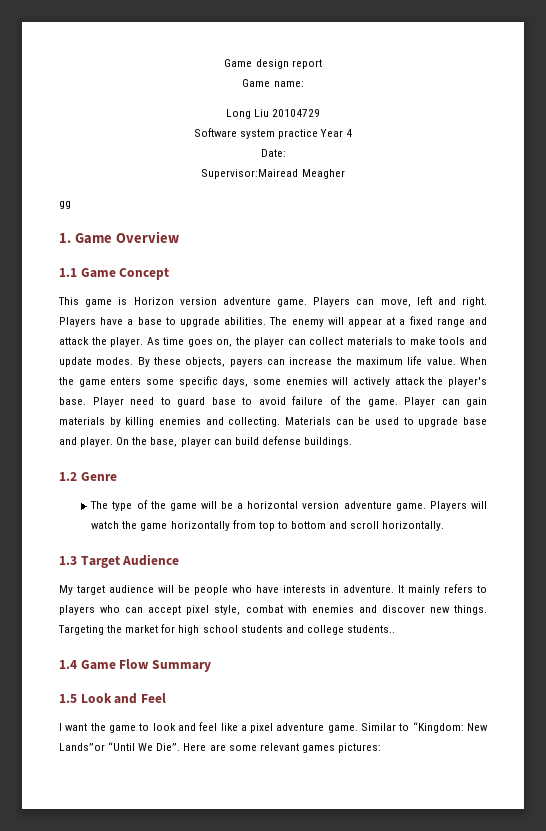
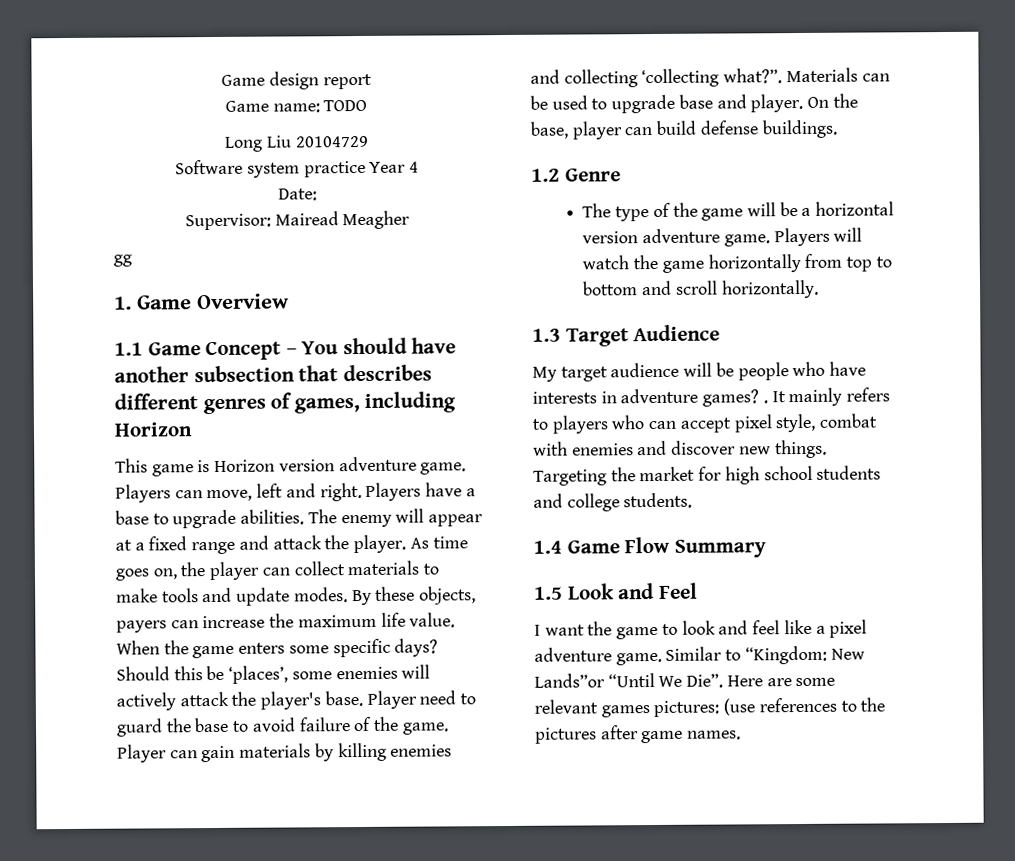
(304, 84) none -> [323,99,368,112] TODO
[201,169,299,179] Supervisor:Mairead -> [184,211,339,231] Supervisor: Mairead
(170, 273) none -> [285,337,457,355] [114,364,432,383] [114,391,457,415] [114,422,193,437] – You should have another subsection that describes different genres of games, including Horizon
[222,377,249,387] days, -> [394,638,439,657] [116,665,289,684] days? Should this be ‘places’,
(205, 402) none -> [165,718,192,733] the
[228,417,281,427] collecting. -> [563,68,783,88] collecting ‘collecting what?”.
[343,585,394,593] adventure. -> [620,388,768,407] adventure games? .
[346,625,395,633] students.. -> [623,492,693,509] students.
(381, 748) none -> [723,697,886,716] [535,725,742,744] (use references to the pictures after game names.

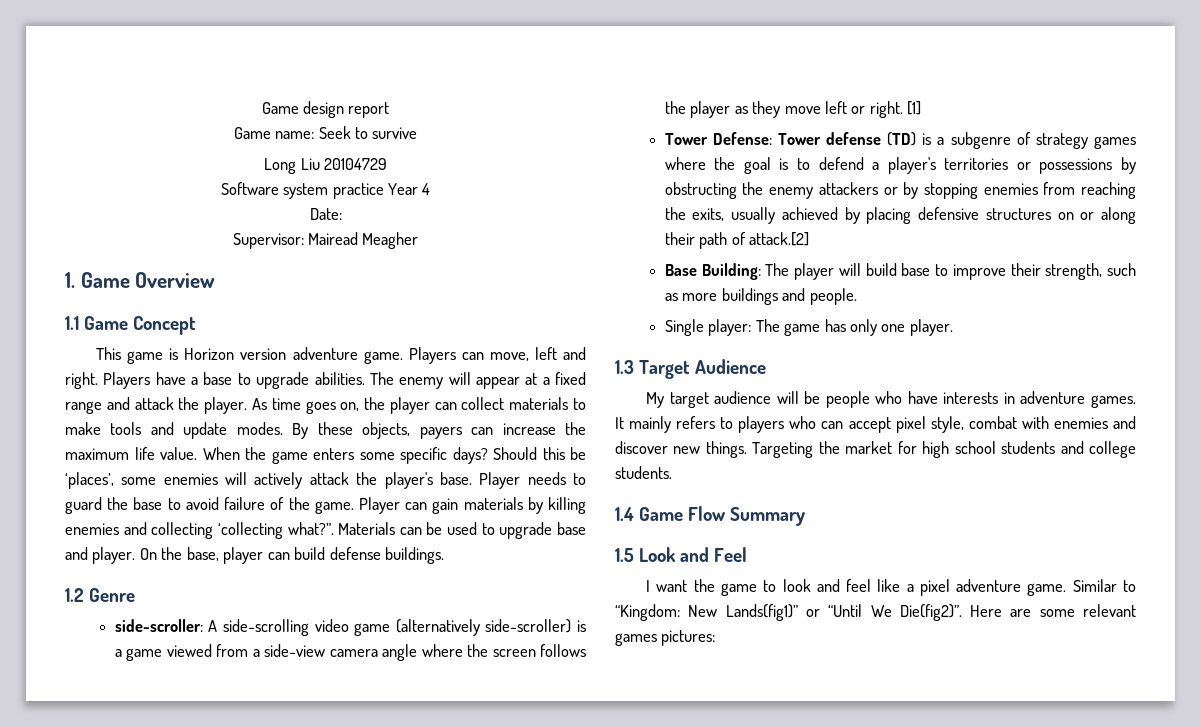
[323,99,368,112] TODO -> [318,126,418,139] Seek to survive
[113,254,132,267] // gg -> (419, 240) none
[285,337,457,355] [114,364,432,383] [114,391,457,415] [114,422,193,437] – You should have another subsection that describes different genres of games, including Horizon -> (197, 325) none
[419,690,457,705] need -> [527,472,566,485] needs
[582,201,895,222] [582,227,863,247] [582,253,892,273] [582,279,819,299] The type of the game will be a horizontal version adventure game. Players will watch the game horizontally from top to bottom and scroll horizontally. -> [114,619,586,636] [114,644,586,661] [664,101,922,118] [664,132,1136,149] [664,157,1136,174] [664,182,1136,199] [664,207,1136,224] [664,232,810,249] [664,263,1136,280] [664,288,857,305] [664,319,953,336] side-scroller: A side-scrolling video game (alternatively side-scroller) is a game viewed from a side-view camera angle where the screen follows the player as they move left or right. [1] // Tower Defense: Tower defense (TD) is a subgenre of strategy games where the goal is to defend a player's territories or possessions by obstructing the enemy attackers or by stopping enemies from reaching the exits, usually achieved by placing defensive structures on or along their path of attack.[2] // Base Building: The player will build base to improve their strength, such as more buildings and people. // Single player: The game has only one player.
[702,389,768,407] games? . -> [1091,395,1136,408] games.
[534,673,605,688] Lands”or -> [725,604,820,621] Lands(fig1)” or
[686,673,724,688] Die”. -> [899,604,962,621] Die(fig2)”.
[723,697,886,716] [535,725,742,744] (use references to the pictures after game names. -> (716, 638) none

